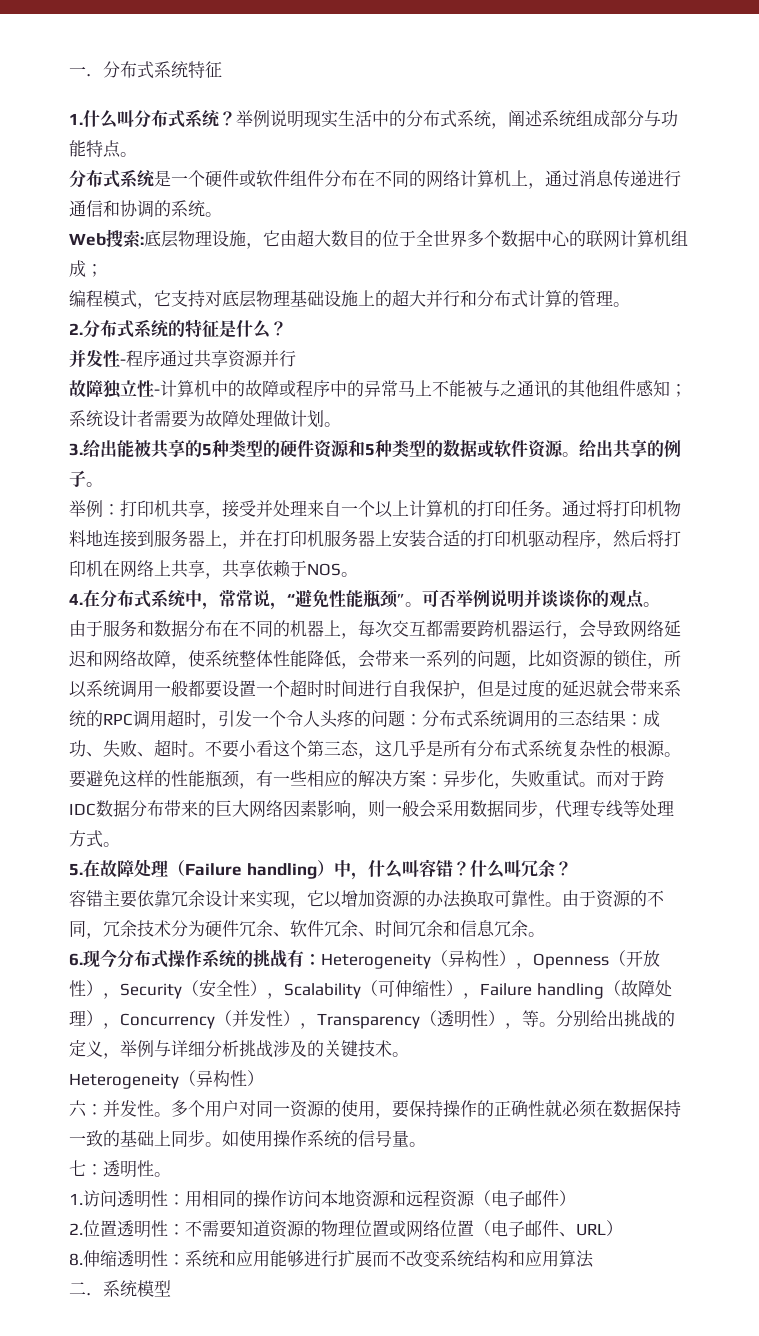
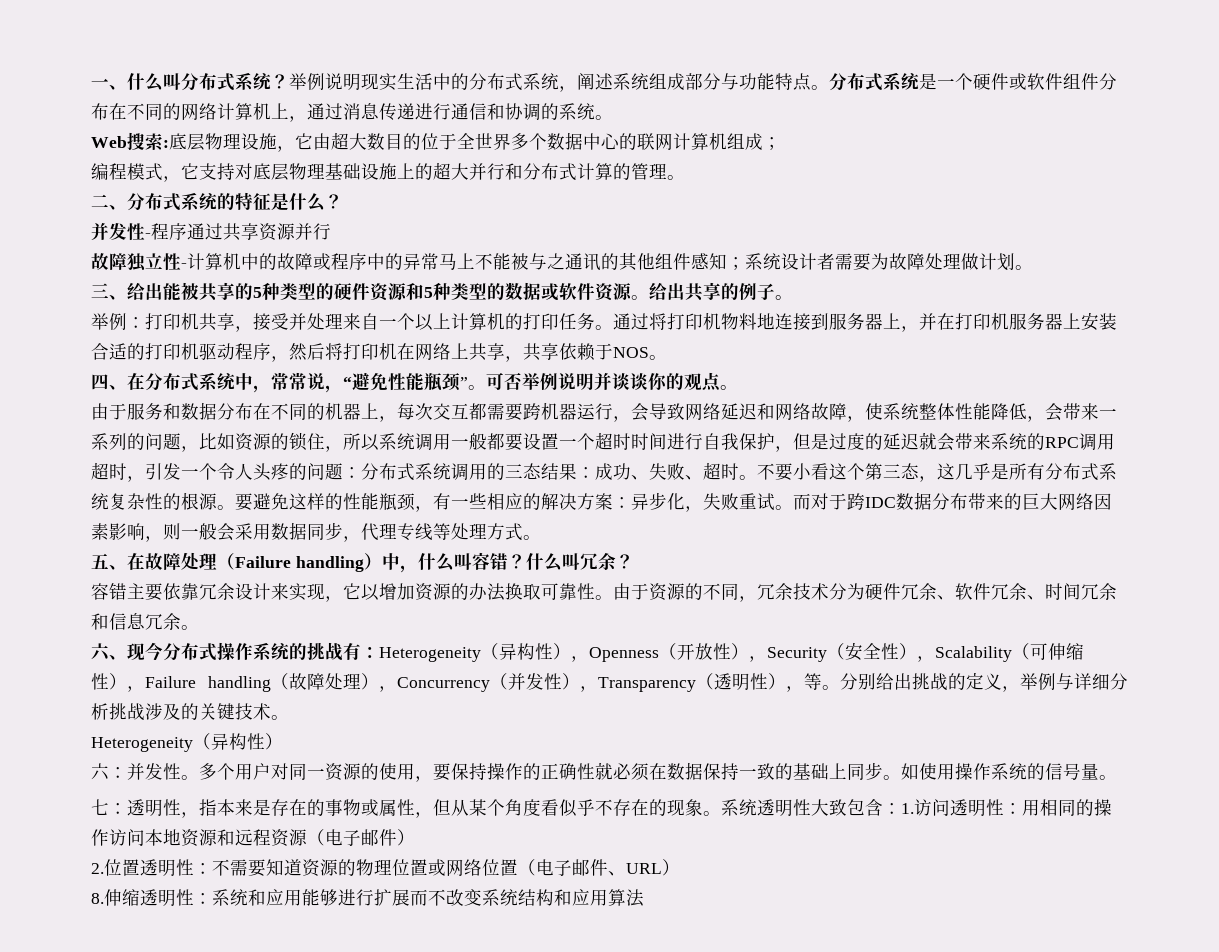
[69,61,222,79] [69,113,83,125] 一．分布式系统特征 // 1. -> [91,78,127,90] 一、
(137, 154) // -> (829, 87) none
[69,323,83,335] 2. -> [91,194,127,210] 二、
[69,443,83,456] 3. -> [91,283,127,300] 三、
[69,593,83,605] 4. -> [91,374,127,390] 四、
[69,863,83,876] 5. -> [91,553,127,570] 五、
[69,953,83,966] 6. -> [91,643,127,661] 六、
[154,1172,171,1177] 。 // -> [181,799,901,818] ，指本来是存在的事物或属性，但从某个角度看似乎不存在的现象。系统透明性大致包含：
[69,1280,171,1297] // 二．系统模型 -> (644, 898) none

